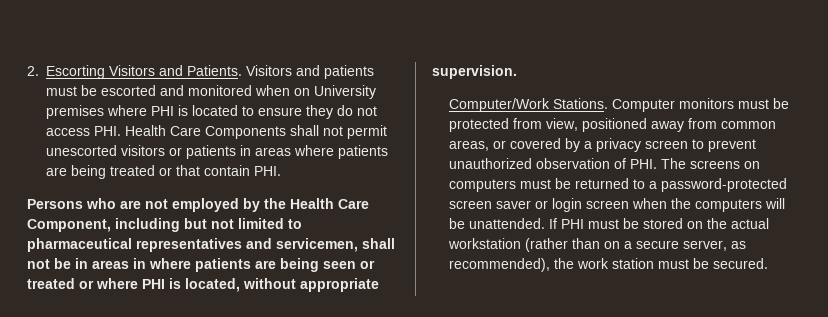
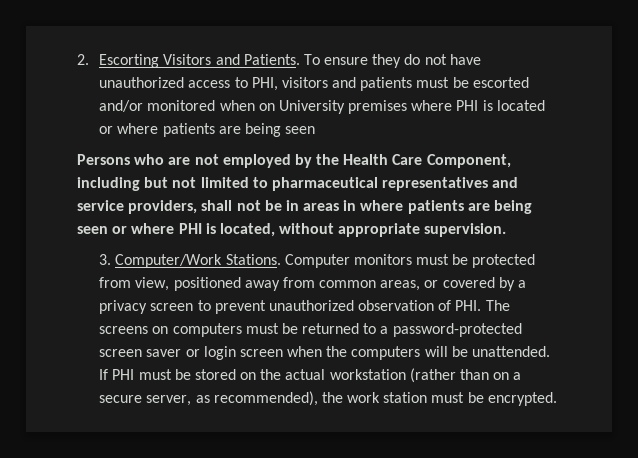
[246,65,292,76] Visitors -> [303,54,481,68] [99,77,328,91] To ensure they do not have unauthorized access to PHI, visitors
[160,85,184,96] and -> [99,100,144,112] and/or
[242,105,377,119] [46,125,387,139] [46,145,388,159] [46,165,281,179] to ensure they do not access PHI. Health Care Components shall not permit unescorted visitors or patients in areas where patients are being treated or that contain PHI. -> [99,123,316,137] or where patients are being seen
[276,238,358,252] servicemen, -> [77,200,198,214] service providers,
[27,278,94,289] treated or -> (128, 230) none
(517, 72) none -> [99,254,112,265] 3.
[713,258,769,269] secured. -> [487,392,557,406] encrypted.

